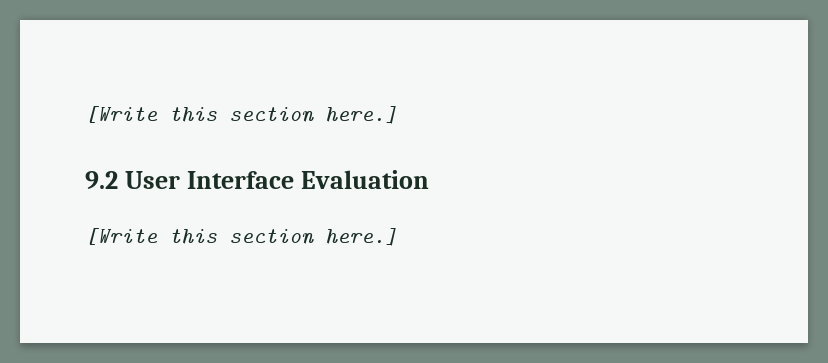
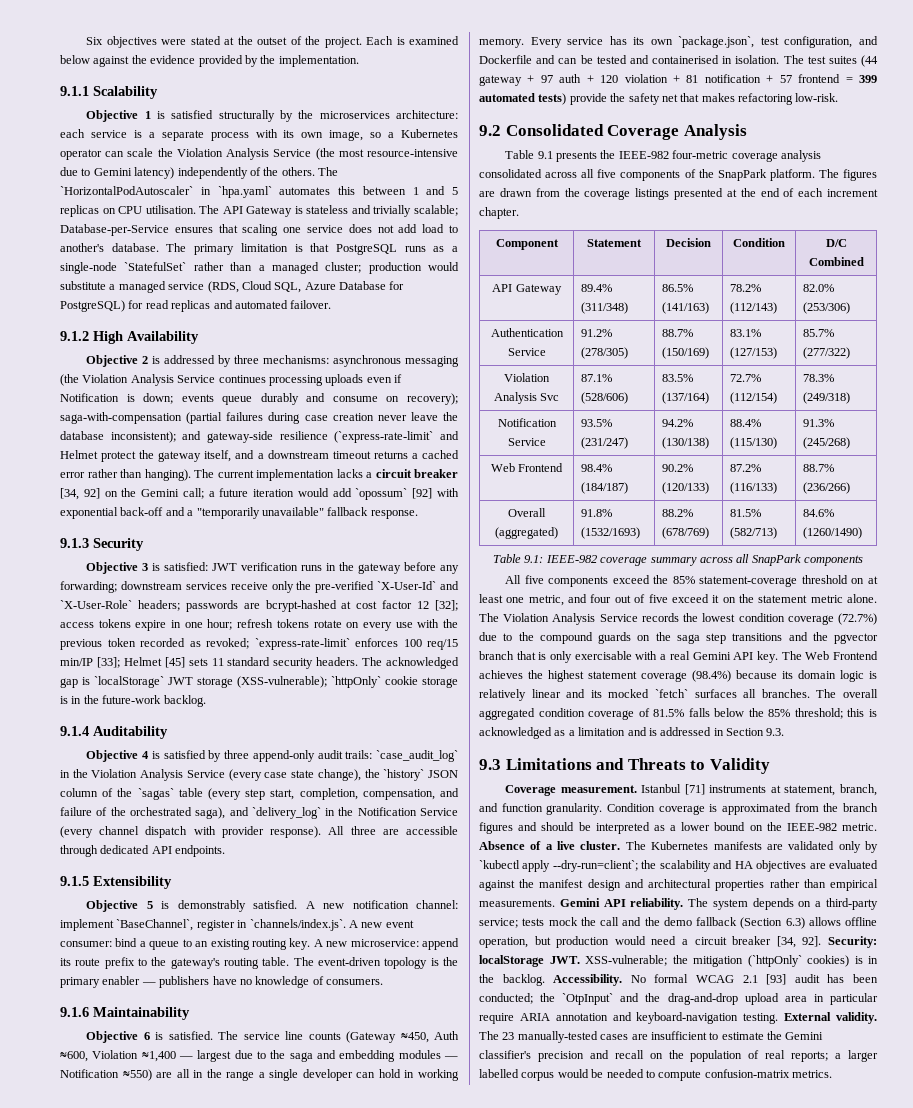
[85,105,397,125] [85,170,430,189] [85,227,397,247] [Write this section here.] // 9.2 User Interface Evaluation // [Write this section here.] -> [86,36,459,48] [60,55,359,67] [60,86,158,99] [86,110,458,122] [60,129,459,141] [60,148,459,160] [60,167,338,179] [60,186,458,198] [60,205,458,217] [60,224,459,236] [60,243,458,255] [60,262,459,274] [60,281,405,293] [60,300,332,312] [60,331,199,344] [86,355,459,367] [60,374,402,386] [60,393,458,405] [60,412,458,424] [60,431,459,443] [60,450,459,462] [60,469,458,481] [60,488,460,500] [60,507,418,519] [60,538,144,551] [86,562,460,574] [60,581,459,593] [60,600,459,612] [60,619,458,631] [60,638,458,650] [60,657,459,669] [60,676,458,688] [60,695,206,707] [60,726,168,739] [86,750,458,762] [60,769,459,781] [60,788,459,800] [60,807,459,819] [60,826,459,838] [60,845,226,857] [60,876,172,889] [86,900,458,912] [60,919,414,931] [60,938,460,950] [60,957,458,969] [60,976,383,988] [60,1007,190,1020] [86,1031,459,1043] [60,1050,458,1062] [60,1069,460,1081] [479,36,878,48] [479,55,878,67] [479,74,877,86] [479,93,839,105] [479,124,747,140] [505,150,821,162] [479,169,877,181] [479,188,878,200] [479,207,519,219] [495,239,559,250] [587,239,642,247] [666,238,711,247] [733,238,785,247] [825,239,847,247] [808,257,864,266] [492,284,562,295] [580,284,612,292] [580,302,628,314] [661,284,693,292] [661,302,709,314] [729,284,761,292] [729,302,777,314] [802,284,834,292] [802,302,850,314] [490,328,564,337] [507,348,546,356] [580,329,612,337] [580,347,628,359] [661,329,693,337] [661,347,709,359] [729,329,761,337] [729,347,777,359] [802,329,834,337] [802,347,850,359] [504,373,550,382] [493,392,560,404] [580,374,612,382] [580,392,628,404] [661,374,693,382] [661,392,709,404] [729,374,761,382] [729,392,777,404] [802,374,834,382] [802,392,850,404] [497,418,557,427] [507,438,546,446] [580,419,612,427] [580,437,628,449] [661,419,693,427] [661,437,709,449] [729,419,761,427] [729,437,777,449] [802,419,834,427] [802,437,850,449] [490,463,564,472] [580,464,612,472] [580,482,628,494] [661,464,693,472] [661,482,709,494] [729,464,761,472] [729,482,777,494] [802,464,834,472] [802,482,850,494] [508,508,546,517] [495,527,558,539] [580,509,612,517] [580,527,640,539] [661,509,693,517] [661,527,709,539] [729,509,761,517] [729,527,777,539] [802,509,834,517] [802,527,862,539] [493,554,863,566] [505,575,878,587] [479,594,877,606] [479,613,877,625] [479,632,878,644] [479,651,878,663] [479,670,877,682] [479,689,878,701] [479,708,877,720] [479,727,785,739] [479,758,770,774] [505,784,877,796] [479,803,878,815] [479,822,877,834] [479,841,878,853] [479,860,879,872] [479,879,878,891] [479,898,878,910] [479,917,877,929] [479,936,877,948] [479,955,878,967] [479,974,878,986] [479,993,878,1005] [479,1012,877,1024] [479,1031,824,1043] [479,1050,879,1062] [479,1069,832,1081] Six objectives were stated at the outset of the project. Each is examined below against the evidence provided by the implementation. // 9.1.1 Scalability // Objective 1 is satisfied structurally by the microservices architecture: each service is a separate process with its own image, so a Kubernetes operator can scale the Violation Analysis Service (the most resource-intensive due to Gemini latency) independently of the others. The `HorizontalPodAutoscaler` in `hpa.yaml` automates this between 1 and 5 replicas on CPU utilisation. The API Gateway is stateless and trivially scalable; Database-per-Service ensures that scaling one service does not add load to another's database. The primary limitation is that PostgreSQL runs as a single-node `StatefulSet` rather than a managed cluster; production would substitute a managed service (RDS, Cloud SQL, Azure Database for PostgreSQL) for read replicas and automated failover. // 9.1.2 High Availability // Objective 2 is addressed by three mechanisms: asynchronous messaging (the Violation Analysis Service continues processing uploads even if Notification is down; events queue durably and consume on recovery); saga-with-compensation (partial failures during case creation never leave the database inconsistent); and gateway-side resilience (`express-rate-limit` and Helmet protect the gateway itself, and a downstream timeout returns a cached error rather than hanging). The current implementation lacks a circuit breaker [34, 92] on the Gemini call; a future iteration would add `opossum` [92] with exponential back-off and a "temporarily unavailable" fallback response. // 9.1.3 Security // Objective 3 is satisfied: JWT verification runs in the gateway before any forwarding; downstream services receive only the pre-verified `X-User-Id` and `X-User-Role` headers; passwords are bcrypt-hashed at cost factor 12 [32]; access tokens expire in one hour; refresh tokens rotate on every use with the previous token recorded as revoked; `express-rate-limit` enforces 100 req/15 min/IP [33]; Helmet [45] sets 11 standard security headers. The acknowledged gap is `localStorage` JWT storage (XSS-vulnerable); `httpOnly` cookie storage is in the future-work backlog. // 9.1.4 Auditability // Objective 4 is satisfied by three append-only audit trails: `case_audit_log` in the Violation Analysis Service (every case state change), the `history` JSON column of the `sagas` table (every step start, completion, compensation, and failure of the orchestrated saga), and `delivery_log` in the Notification Service (every channel dispatch with provider response). All three are accessible through dedicated API endpoints. // 9.1.5 Extensibility // Objective 5 is demonstrably satisfied. A new notification channel: implement `BaseChannel`, register in `channels/index.js`. A new event consumer: bind a queue to an existing routing key. A new microservice: append its route prefix to the gateway's routing table. The event-driven topology is the primary enabler — publishers have no knowledge of consumers. // 9.1.6 Maintainability // Objective 6 is satisfied. The service line counts (Gateway ≈450, Auth ≈600, Violation ≈1,400 — largest due to the saga and embedding modules — Notification ≈550) are all in the range a single developer can hold in working memory. Every service has its own `package.json`, test configuration, and Dockerfile and can be tested and containerised in isolation. The test suites (44 gateway + 97 auth + 120 violation + 81 notification + 57 frontend = 399 automated tests) provide the safety net that makes refactoring low-risk. // 9.2 Consolidated Coverage Analysis // Table 9.1 presents the IEEE-982 four-metric coverage analysis consolidated across all five components of the SnapPark platform. The figures are drawn from the coverage listings presented at the end of each increment chapter. // Component | Statement | Decision | Condition | D/C Combined // API Gateway | 89.4% (311/348) | 86.5% (141/163) | 78.2% (112/143) | 82.0% (253/306) // Authentication Service | 91.2% (278/305) | 88.7% (150/169) | 83.1% (127/153) | 85.7% (277/322) // Violation Analysis Svc | 87.1% (528/606) | 83.5% (137/164) | 72.7% (112/154) | 78.3% (249/318) // Notification Service | 93.5% (231/247) | 94.2% (130/138) | 88.4% (115/130) | 91.3% (245/268) // Web Frontend | 98.4% (184/187) | 90.2% (120/133) | 87.2% (116/133) | 88.7% (236/266) // Overall (aggregated) | 91.8% (1532/1693) | 88.2% (678/769) | 81.5% (582/713) | 84.6% (1260/1490) // Table 9.1: IEEE-982 coverage summary across all SnapPark components // All five components exceed the 85% statement-coverage threshold on at least one metric, and four out of five exceed it on the statement metric alone. The Violation Analysis Service records the lowest condition coverage (72.7%) due to the compound guards on the saga step transitions and the pgvector branch that is only exercisable with a real Gemini API key. The Web Frontend achieves the highest statement coverage (98.4%) because its domain logic is relatively linear and its mocked `fetch` surfaces all branches. The overall aggregated condition coverage of 81.5% falls below the 85% threshold; this is acknowledged as a limitation and is addressed in Section 9.3. // 9.3 Limitations and Threats to Validity // Coverage measurement. Istanbul [71] instruments at statement, branch, and function granularity. Condition coverage is approximated from the branch figures and should be interpreted as a lower bound on the IEEE-982 metric. Absence of a live cluster. The Kubernetes manifests are validated only by `kubectl apply --dry-run=client`; the scalability and HA objectives are evaluated against the manifest design and architectural properties rather than empirical measurements. Gemini API reliability. The system depends on a third-party service; tests mock the call and the demo fallback (Section 6.3) allows offline operation, but production would need a circuit breaker [34, 92]. Security: localStorage JWT. XSS-vulnerable; the mitigation (`httpOnly` cookies) is in the backlog. Accessibility. No formal WCAG 2.1 [93] audit has been conducted; the `OtpInput` and the drag-and-drop upload area in particular require ARIA annotation and keyboard-navigation testing. External validity. The 23 manually-tested cases are insufficient to estimate the Gemini classifier's precision and recall on the population of real reports; a larger labelled corpus would be needed to compute confusion-matrix metrics.

